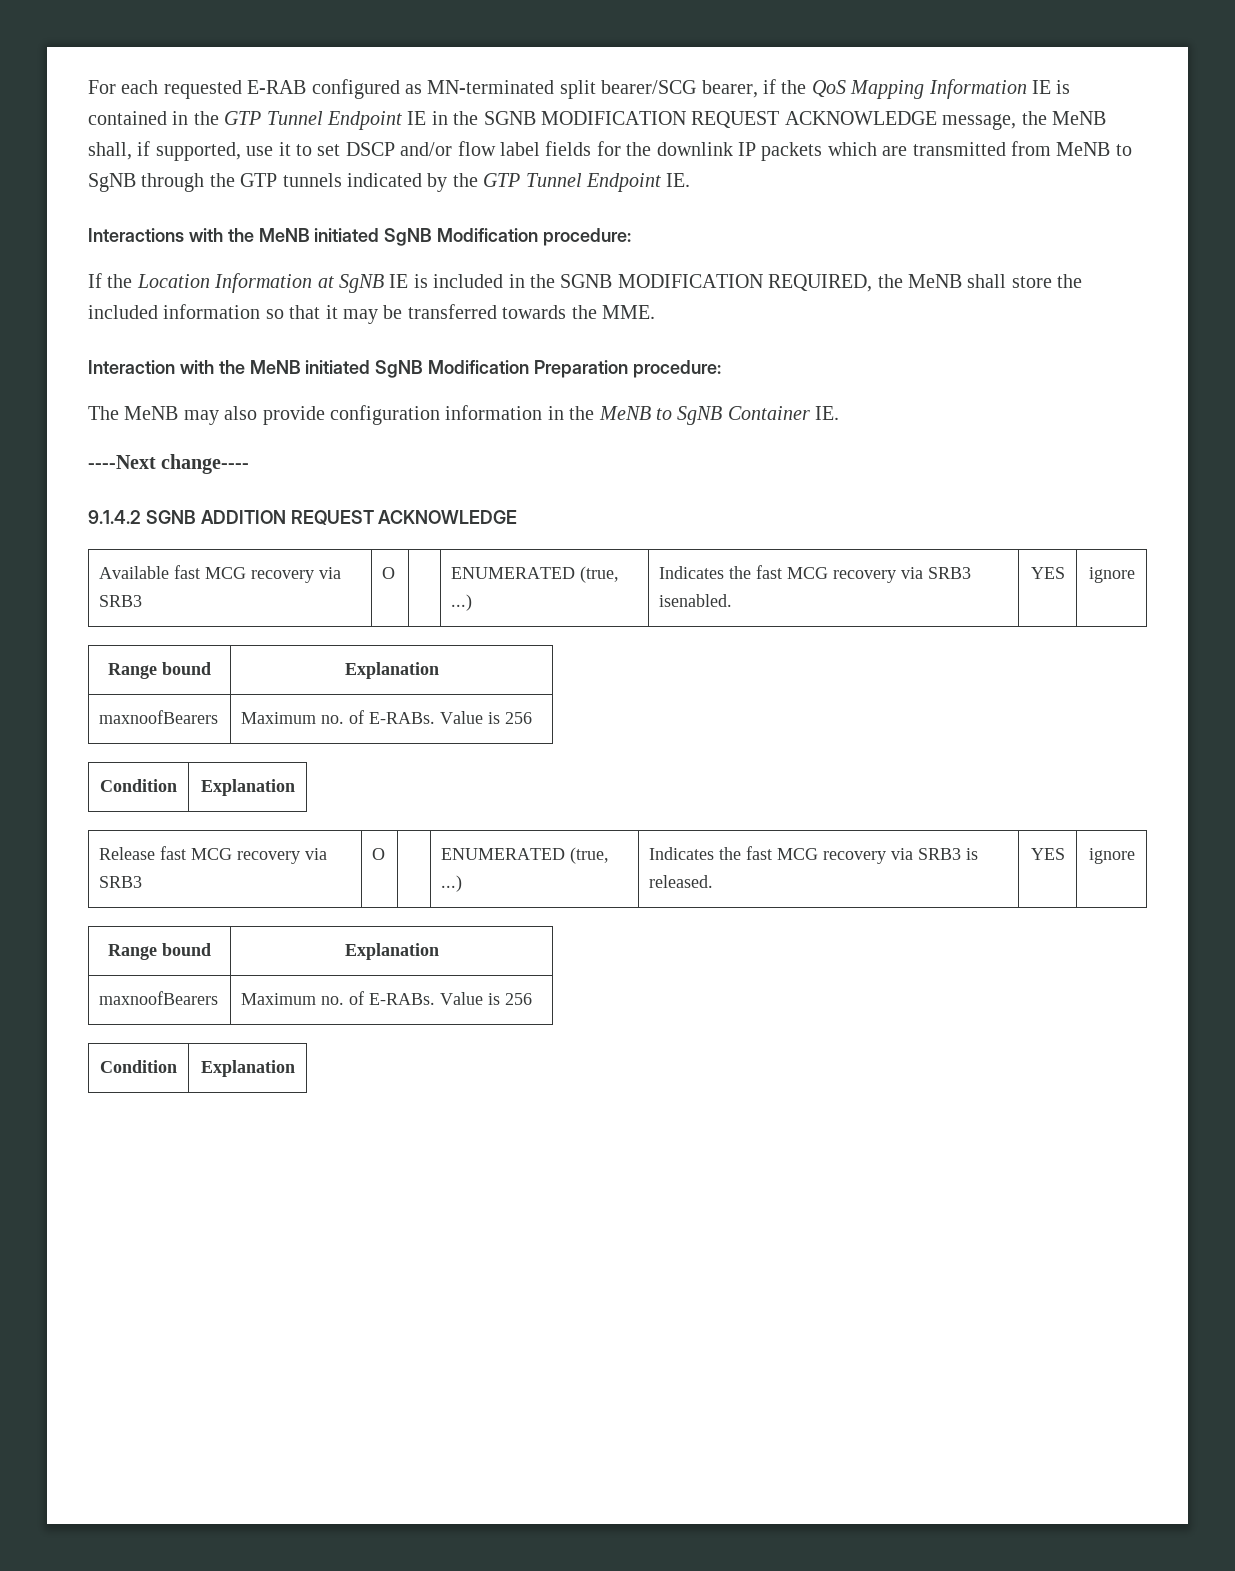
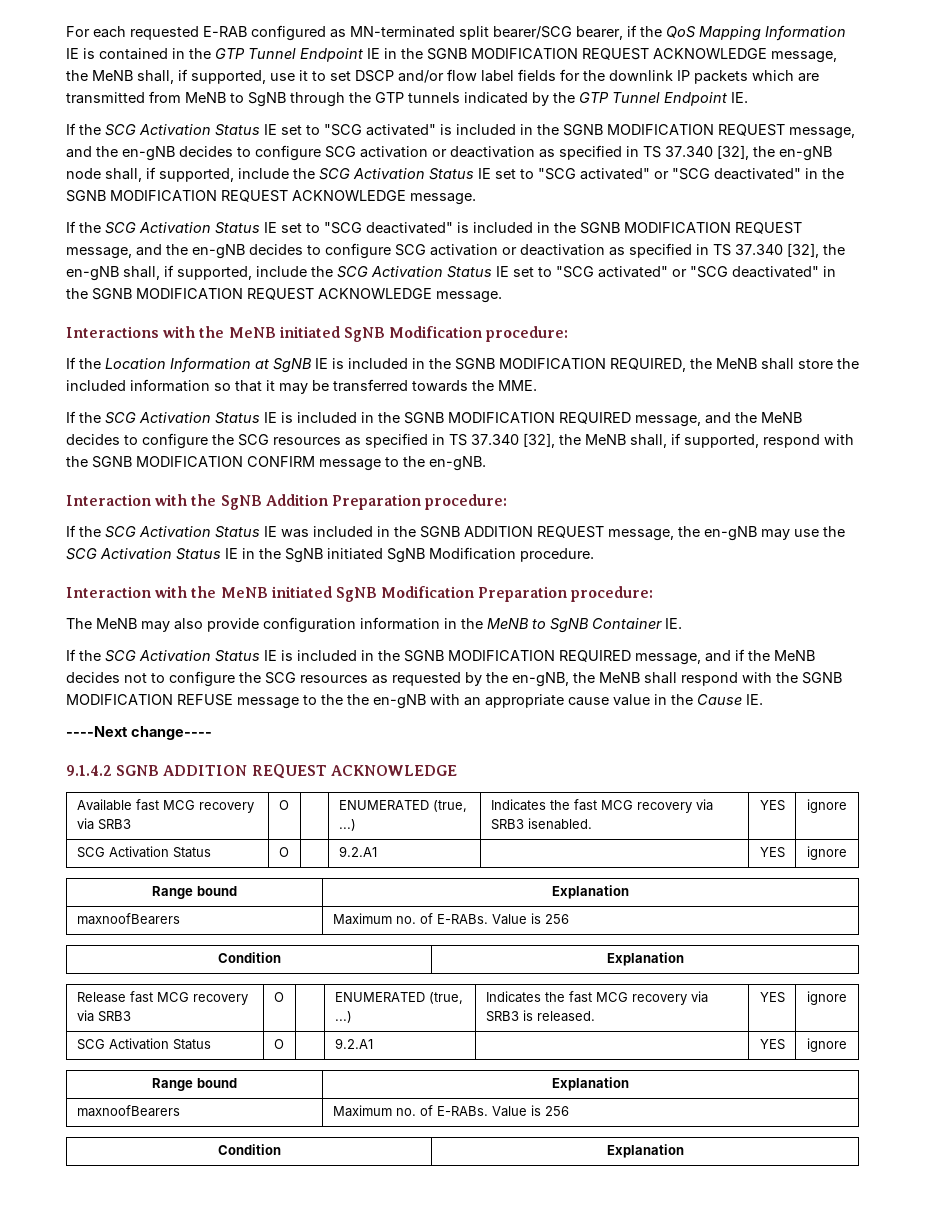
(691, 180) none -> [66,123,855,139] [66,145,832,161] [66,167,844,182] [66,190,476,205] [66,221,802,234] [66,243,845,259] [66,265,836,281] [66,288,502,303] // If the SCG Activation Status IE set to "SCG activated" is included in the SGNB MODIFICATION REQUEST message, and the en-gNB decides to configure SCG activation or deactivation as specified in TS 37.340 [32], the en-gNB node shall, if supported, include the SCG Activation Status IE set to "SCG activated" or "SCG deactivated" in the SGNB MODIFICATION REQUEST ACKNOWLEDGE message. // If the SCG Activation Status IE set to "SCG deactivated" is included in the SGNB MODIFICATION REQUEST message, and the en-gNB decides to configure SCG activation or deactivation as specified in TS 37.340 [32], the en-gNB shall, if supported, include the SCG Activation Status IE set to "SCG activated" or "SCG deactivated" in the SGNB MODIFICATION REQUEST ACKNOWLEDGE message.
(655, 312) none -> [66,411,802,427] [66,433,854,449] [66,456,486,471] [66,494,508,510] [66,525,845,541] [66,547,594,563] // If the SCG Activation Status IE is included in the SGNB MODIFICATION REQUIRED message, and the MeNB decides to configure the SCG resources as specified in TS 37.340 [32], the MeNB shall, if supported, respond with the SGNB MODIFICATION CONFIRM message to the en-gNB. // Interaction with the SgNB Addition Preparation procedure: // If the SCG Activation Status IE was included in the SGNB ADDITION REQUEST message, the en-gNB may use the SCG Activation Status IE in the SgNB initiated SgNB Modification procedure.
(840, 413) none -> [66,649,815,665] [66,671,842,687] [66,694,763,709] // If the SCG Activation Status IE is included in the SGNB MODIFICATION REQUIRED message, and if the MeNB decides not to configure the SCG resources as requested by the en-gNB, the MeNB shall respond with the SGNB MODIFICATION REFUSE message to the the en-gNB with an appropriate cause value in the Cause IE.
(1135, 575) none -> [76,846,211,858] [278,847,289,857] [338,846,377,857] [759,847,785,858] [807,846,847,860] // SCG Activation Status | O | | 9.2.A1 | | YES | ignore
(1135, 856) none -> [76,1038,211,1050] [273,1039,284,1049] [334,1038,373,1049] [759,1039,785,1050] [807,1038,847,1052] // SCG Activation Status | O | | 9.2.A1 | | YES | ignore

